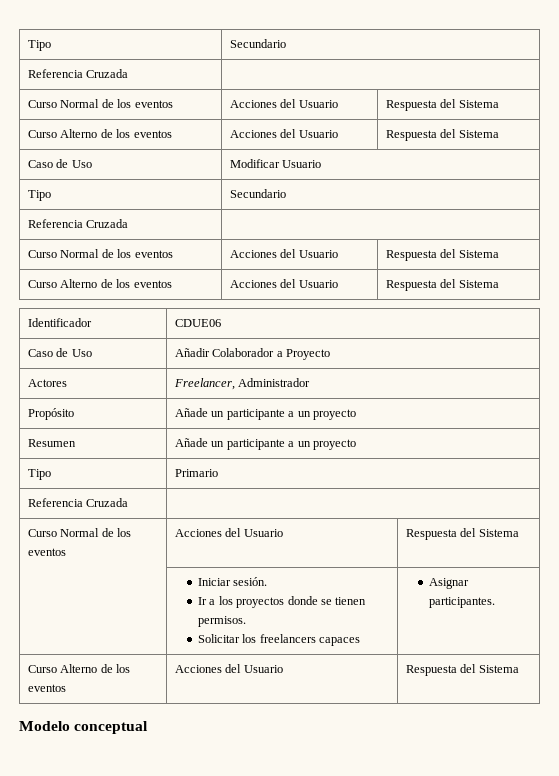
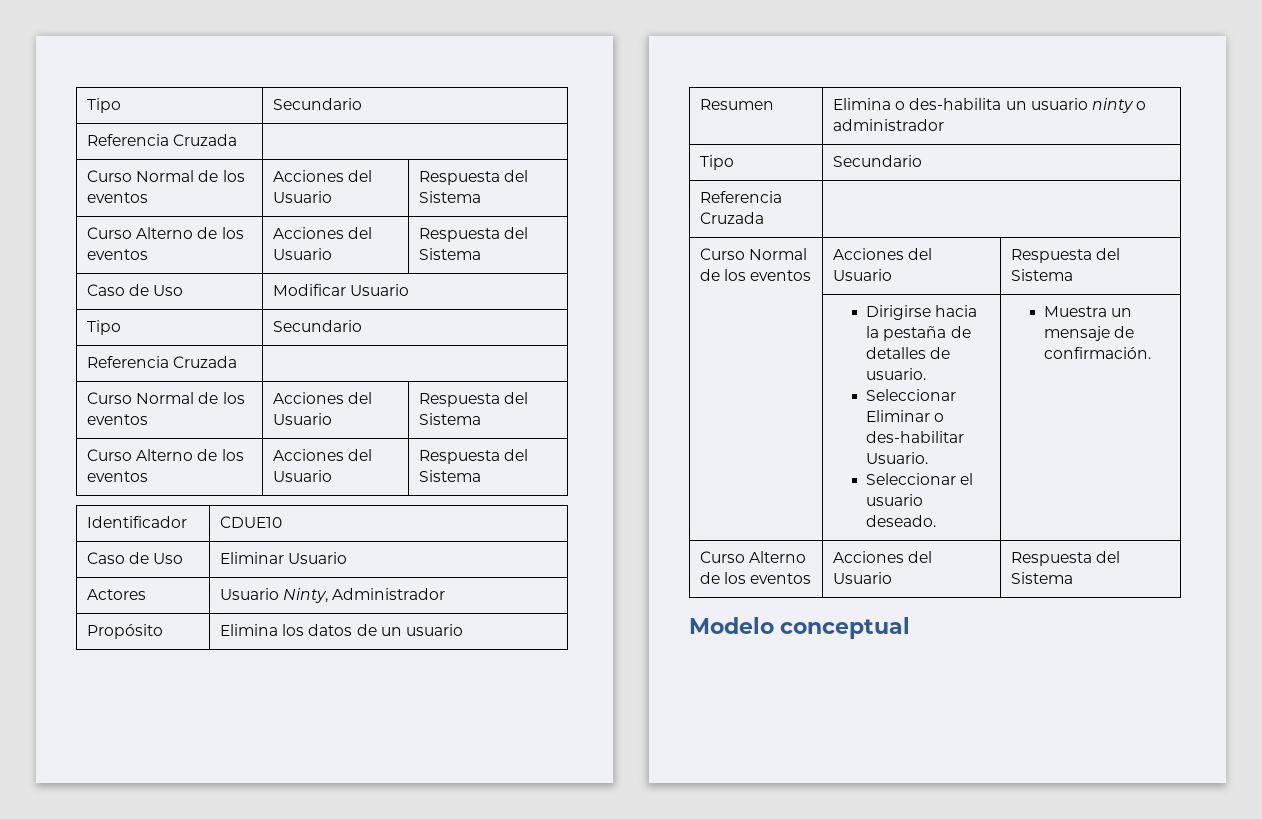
[175,319,222,327] [28,348,92,357] [175,348,331,360] CDUE06 // Caso de Uso | Añadir Colaborador a Proyecto -> [220,516,283,528] [87,552,184,564] [220,552,348,564] CDUE10 // Caso de Uso | Eliminar Usuario
[174,378,236,390] Freelancer, -> [220,588,329,603] Usuario Ninty,
[175,408,356,420] [28,439,77,447] [175,438,356,450] [28,469,52,480] [175,469,219,477] Añade un participante a un proyecto // Resumen | Añade un participante a un proyecto // Tipo | Primario -> [220,624,463,636] [700,99,775,110] [833,98,1147,113] [833,119,945,131] [700,155,735,170] [833,155,923,167] Elimina los datos de un usuario // Resumen | Elimina o des-habilita un usuario ninty o administrador // Tipo | Secundario
[198,577,268,586] [198,596,367,608] [198,616,247,627] [198,634,361,646] [429,578,470,589] [429,597,496,608] Iniciar sesión. // Ir a los proyectos donde se tienen permisos. // Solicitar los freelancers capaces | Asignar participantes. -> [866,305,978,320] [866,326,971,341] [866,347,951,359] [866,368,927,380] [866,389,957,401] [866,410,945,422] [866,431,965,443] [866,452,929,464] [866,473,974,485] [866,494,924,506] [866,515,937,527] [1044,306,1133,317] [1044,326,1135,341] [1044,347,1152,359] Dirigirse hacia la pestaña de detalles de usuario. // Seleccionar Eliminar o des-habilitar Usuario. // Seleccionar el usuario deseado. | Muestra un mensaje de confirmación.

